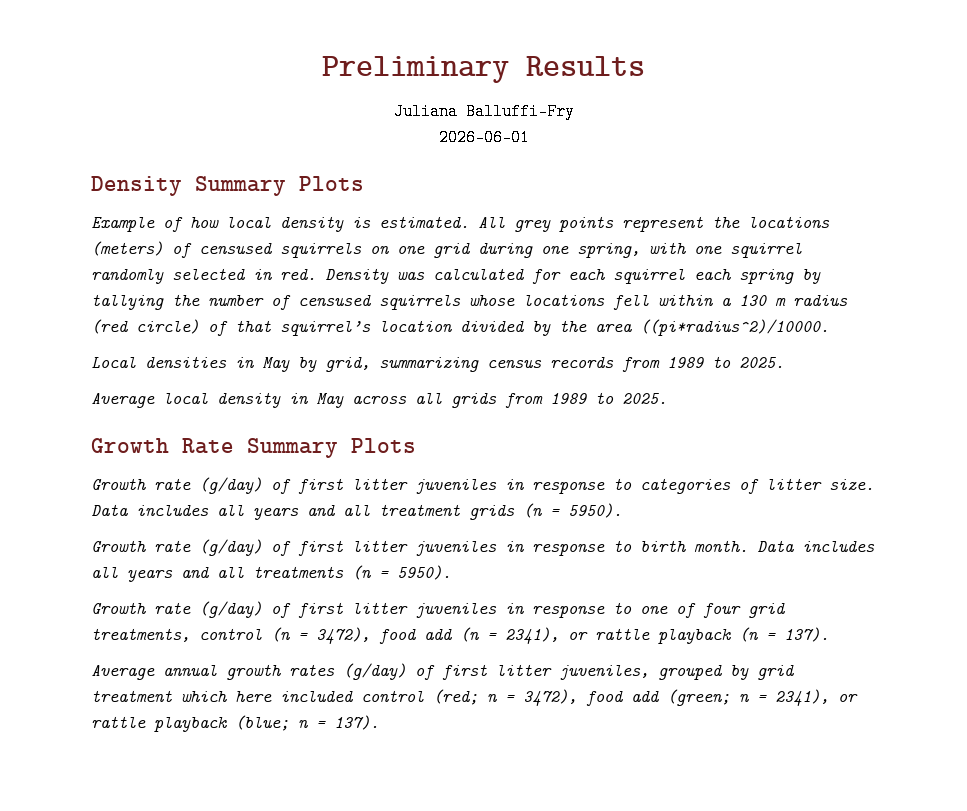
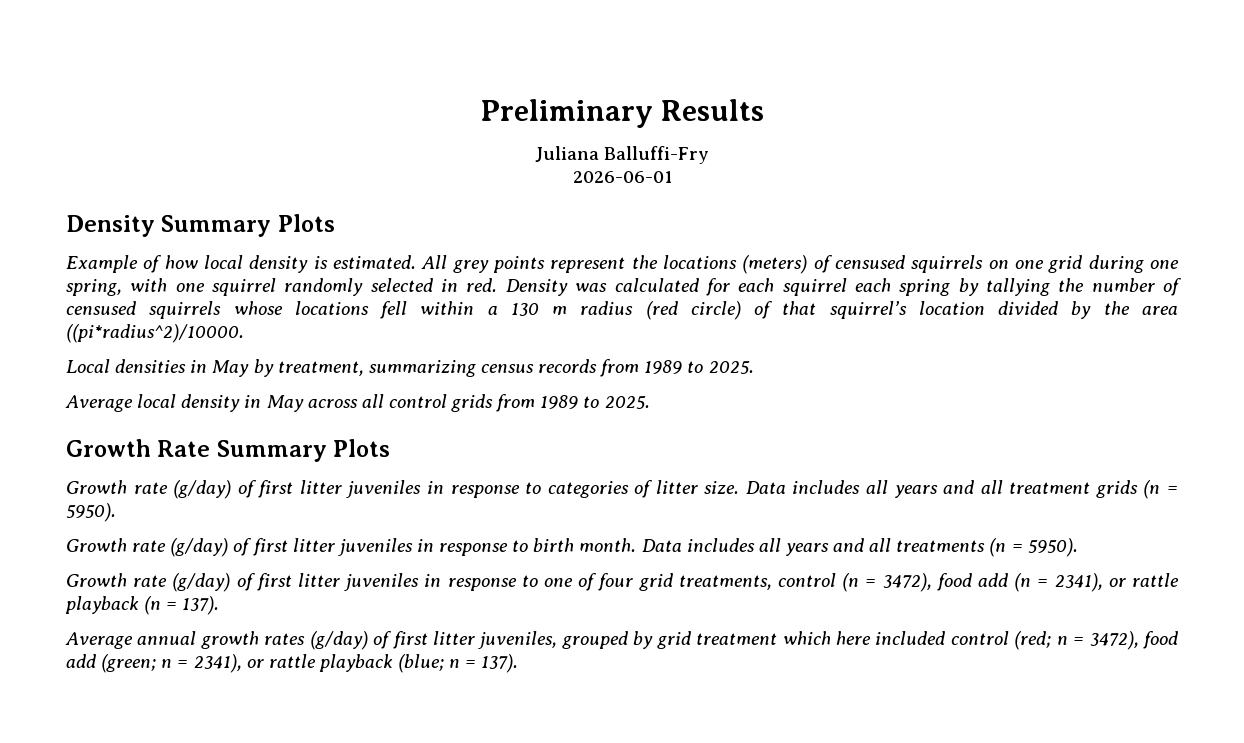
[325,356,370,372] grid, -> [277,361,364,376] treatment,
(442, 398) none -> [388,394,447,408] control

